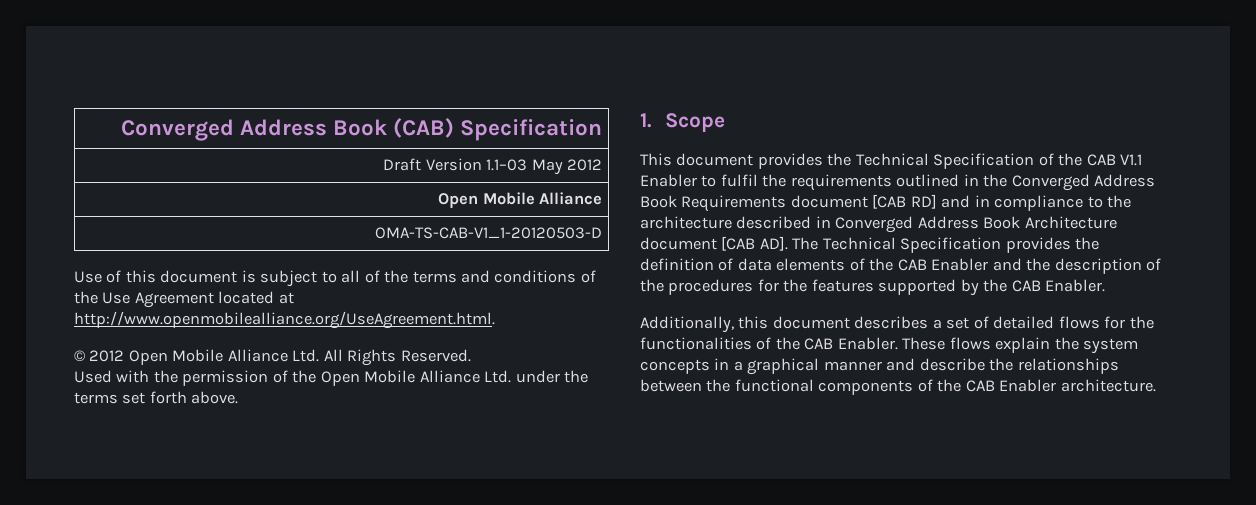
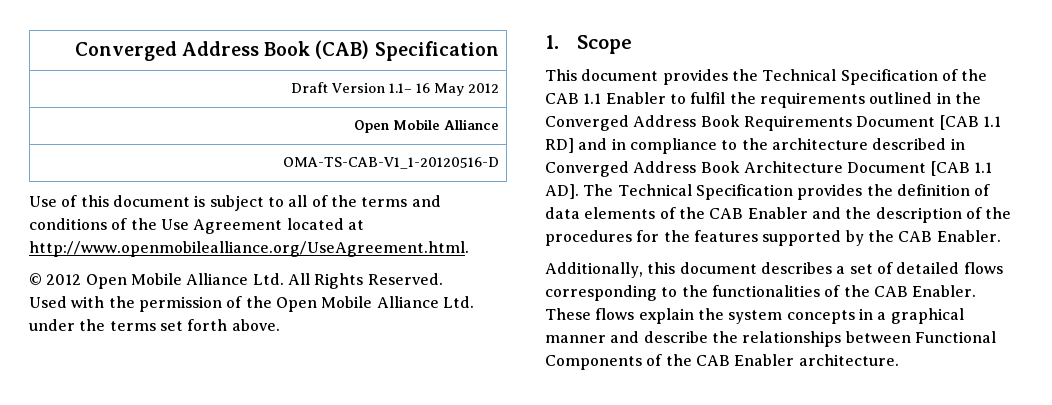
[486,159,528,171] 1.1–03 -> [388,83,430,93] 1.1– 16
[375,227,603,239] OMA-TS-CAB-V1_1-20120503-D -> [282,157,499,169] OMA-TS-CAB-V1_1-20120516-D
[1120,154,1143,166] V1.1 -> [583,93,602,104] 1.1
[790,194,907,209] document [CAB -> [856,115,1001,130] Document [CAB 1.1
[640,236,756,251] document [CAB -> [847,161,992,176] Document [CAB 1.1
[1104,316,1126,329] for -> [545,285,678,301] corresponding to
[706,379,914,395] the functional components -> [914,331,996,343] [545,355,642,370] Functional Components

